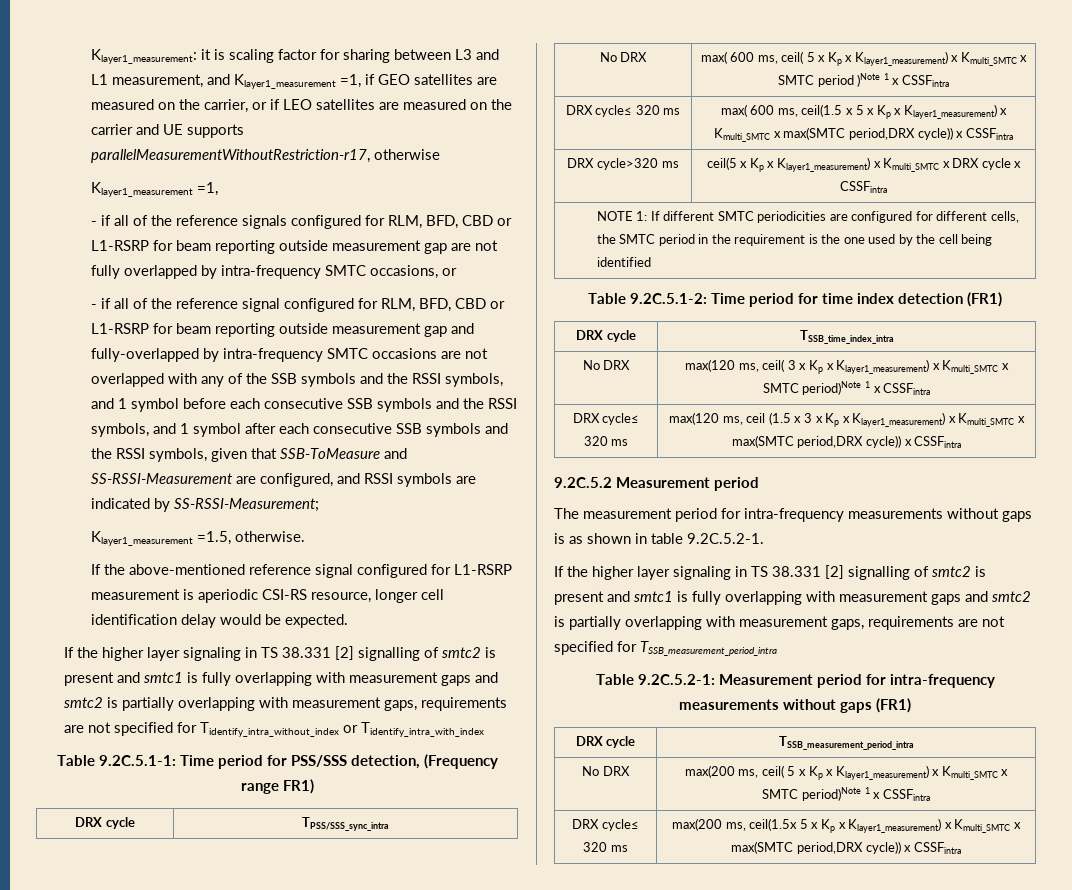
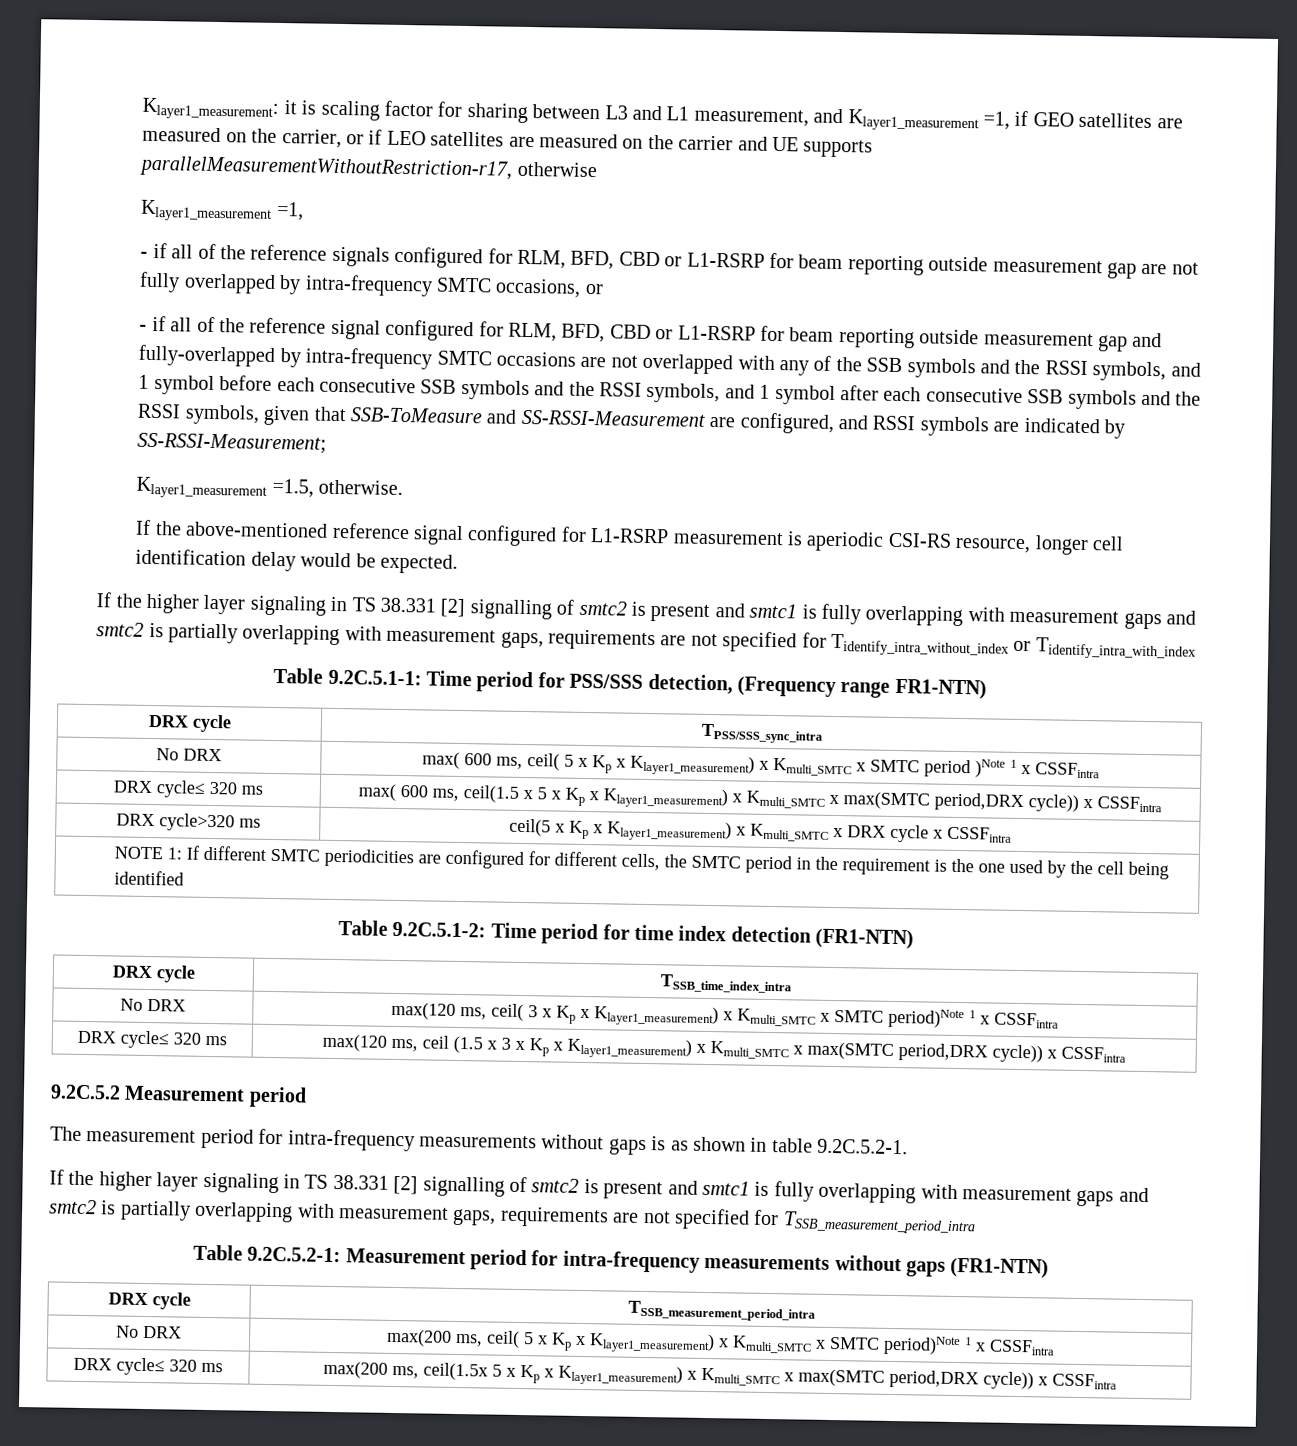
[282,779,314,794] FR1) -> [894,678,987,700] FR1-NTN)
[967,292,1002,307] (FR1) -> [815,928,915,950] (FR1-NTN)
[876,698,911,713] (FR1) -> [950,1257,1050,1279] (FR1-NTN)

